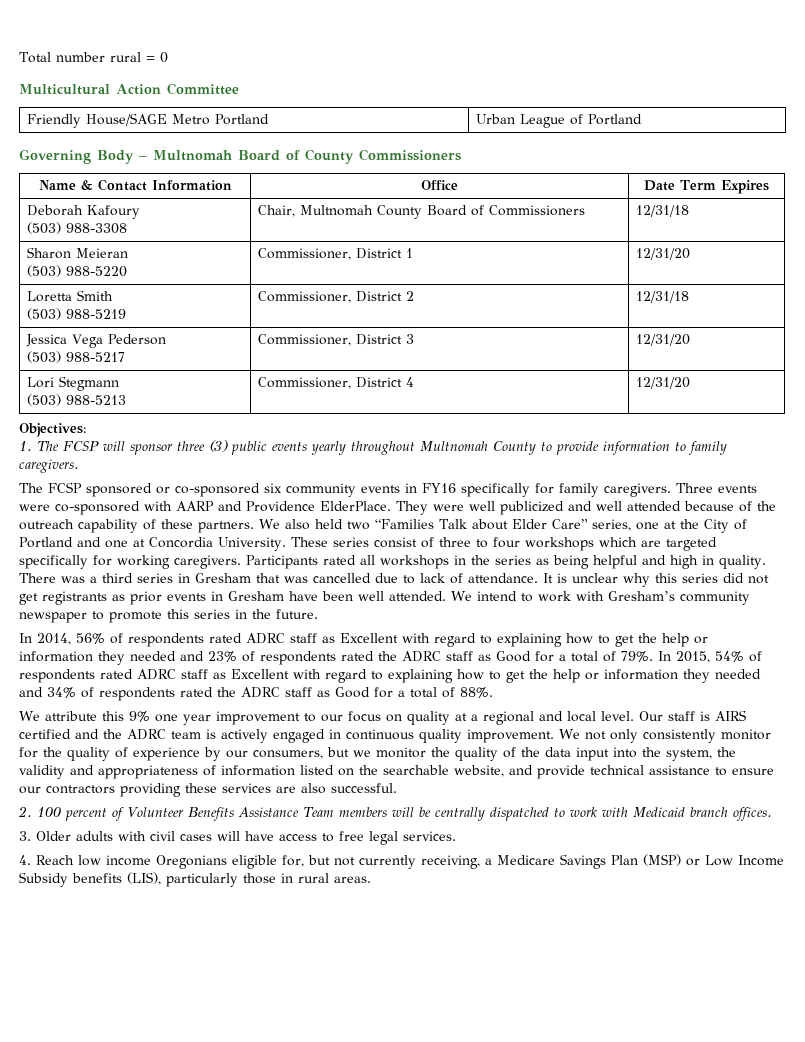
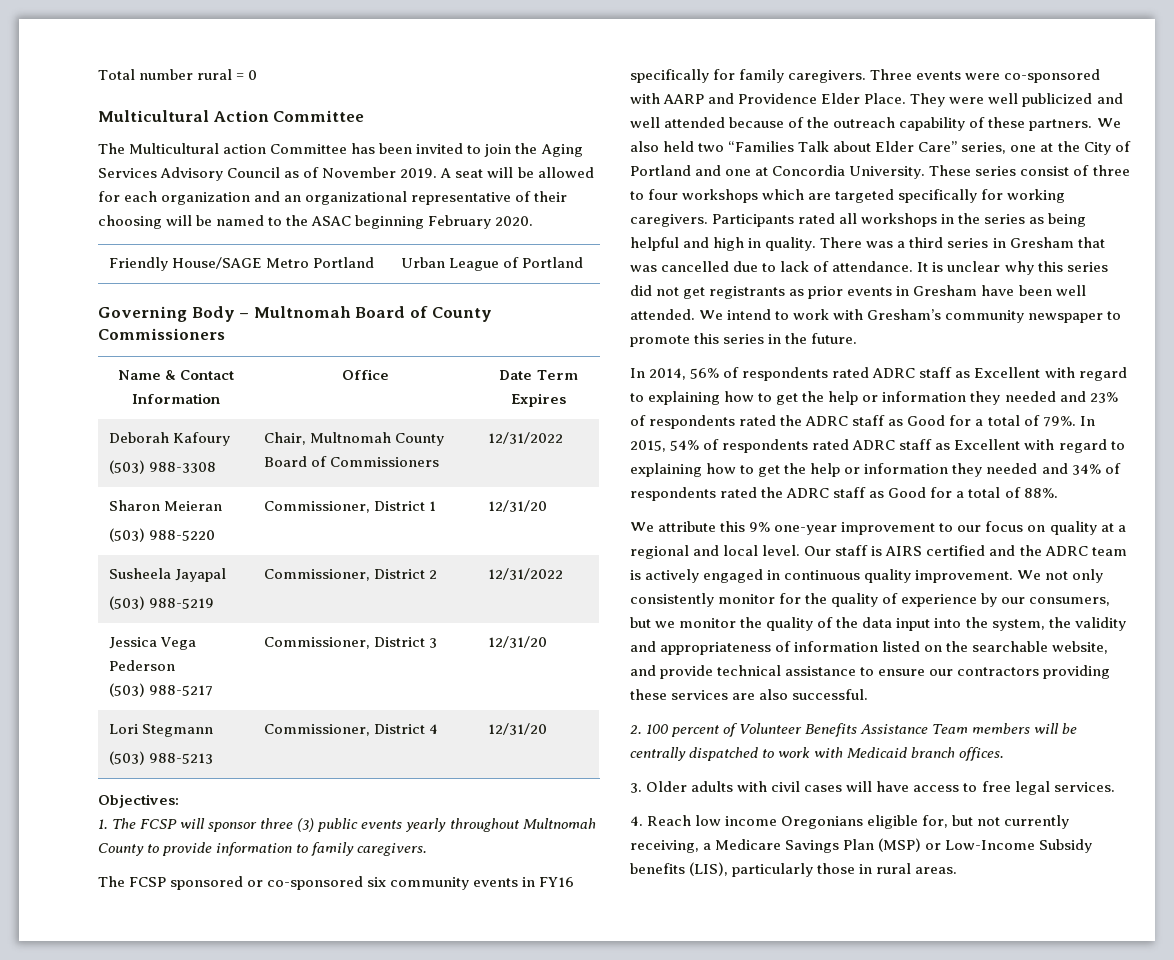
(239, 89) none -> [98,143,583,157] [98,167,594,181] [98,191,568,205] [98,215,534,229] // The Multicultural action Committee has been invited to join the Aging Services Advisory Council as of November 2019. A seat will be allowed for each organization and an organizational representative of their choosing will be named to the ASAC beginning February 2020.
[636,205,690,217] 12/31/18 -> [488,432,564,444] 12/31/2022
[27,290,114,302] Loretta Smith -> [109,568,227,582] Susheela Jayapal
[636,291,690,303] 12/31/18 -> [488,568,564,580] 12/31/2022
[320,501,391,511] ElderPlace. -> [821,93,907,104] Elder Place.
[155,714,211,725] one year -> [774,525,838,535] one-year
[705,855,784,866] Low Income -> [945,840,1036,850] Low-Income

